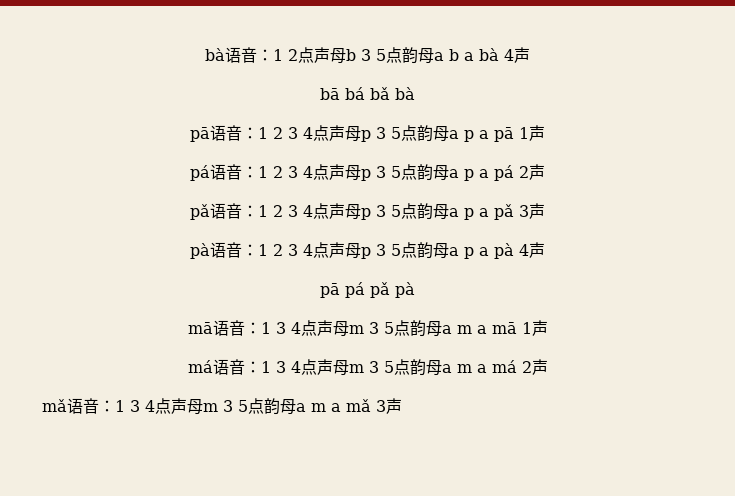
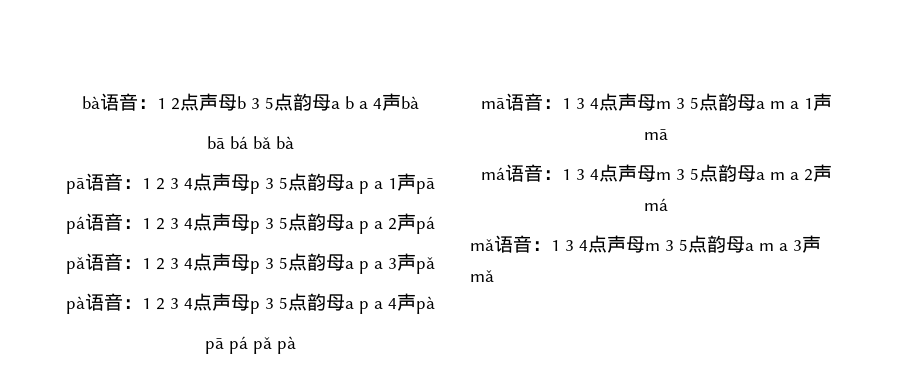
[479,47,530,63] bà 4声 -> [372,93,419,111] 4声bà
[494,125,545,142] pā 1声 -> [387,173,435,194] 1声pā
[494,164,545,181] pá 2声 -> [387,213,435,234] 2声pá
[494,203,545,220] pǎ 3声 -> [387,253,435,274] 3声pǎ
[494,242,545,259] pà 4声 -> [387,293,435,314] 4声pà
[491,320,548,336] mā 1声 -> [803,93,832,111] [644,129,668,140] 1声mā
[491,359,548,375] má 2声 -> [803,164,832,182] [644,198,668,211] 2声má
[346,398,402,414] mǎ 3声 -> [793,235,821,253] [470,270,494,282] 3声mǎ

